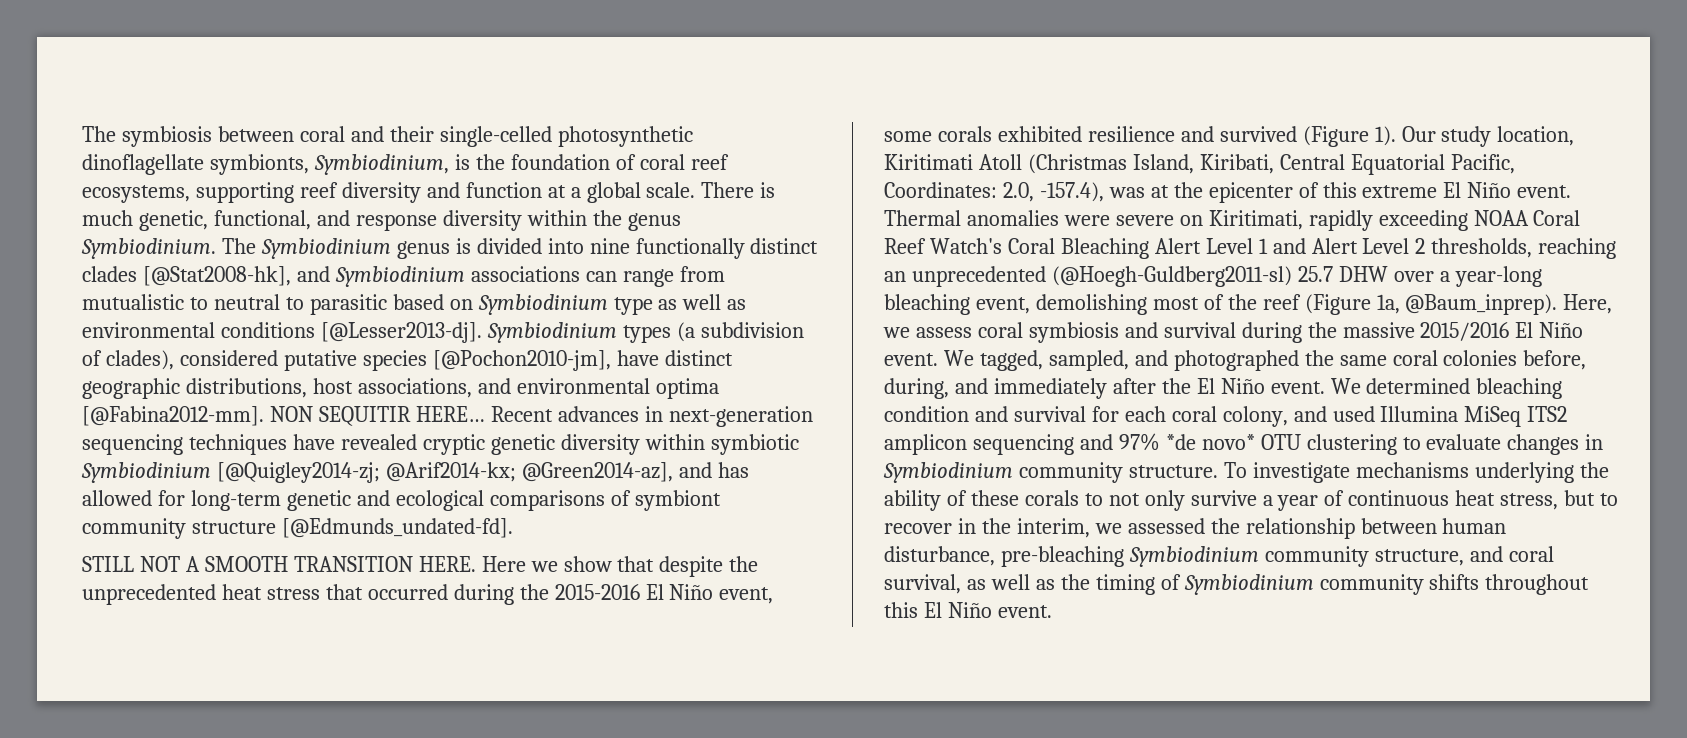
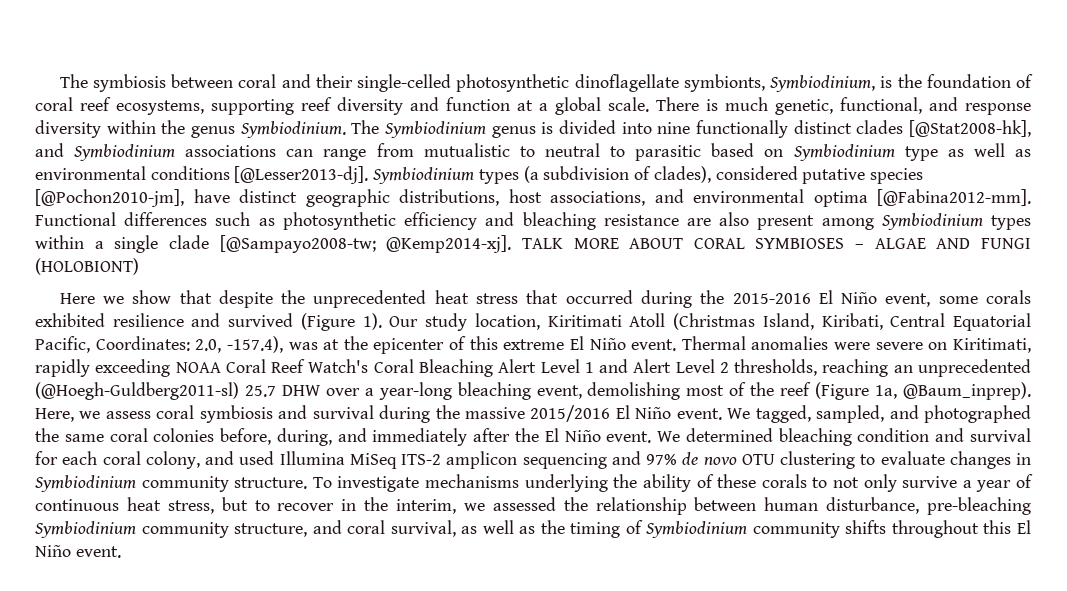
[269,406,813,427] [82,434,799,455] [81,462,749,483] [82,490,721,511] [82,518,513,539] [82,556,476,572] NON SEQUITIR HERE… Recent advances in next-generation sequencing techniques have revealed cryptic genetic diversity within symbiotic Symbiodinium [@Quigley2014-zj; @Arif2014-kx; @Green2014-az], and has allowed for long-term genetic and ecological comparisons of symbiont community structure [@Edmunds_undated-fd]. // STILL NOT A SMOOTH TRANSITION HERE. -> [35,212,1031,230] [35,235,1031,253] [35,258,139,275] Functional differences such as photosynthetic efficiency and bleaching resistance are also present among Symbiodinium types within a single clade [@Sampayo2008-tw; @Kemp2014-xj]. TALK MORE ABOUT CORAL SYMBIOSES – ALGAE AND FUNGI (HOLOBIONT) //
[1527,406,1568,422] ITS2 -> [401,454,441,465] ITS-2
[1165,434,1255,450] *de novo* -> [682,452,737,465] de novo

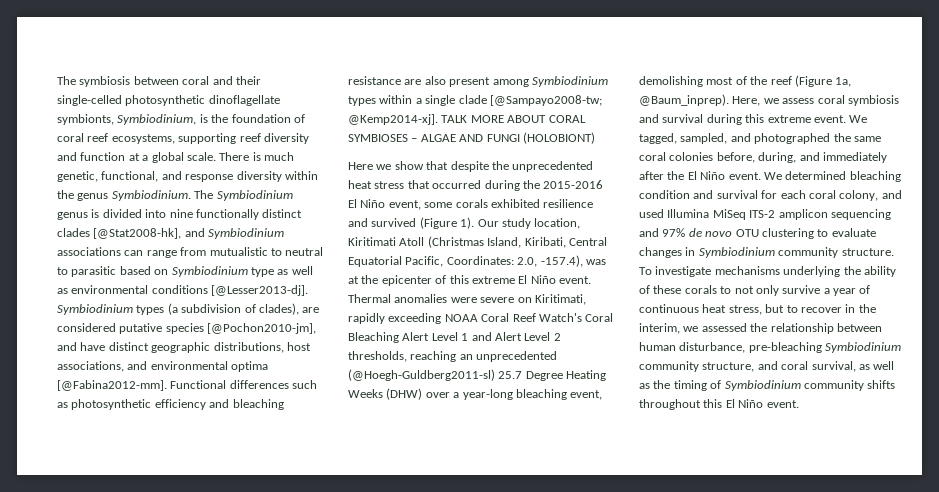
(711, 174) none -> [302,307,320,313] are
(184, 198) none -> [57,342,77,351] and
[281,385,321,396] DHW -> [525,370,607,381] [348,388,423,400] Degree Heating Weeks (DHW)
[435,405,672,422] the massive 2015/2016 El Niño -> [745,114,811,123] this extreme

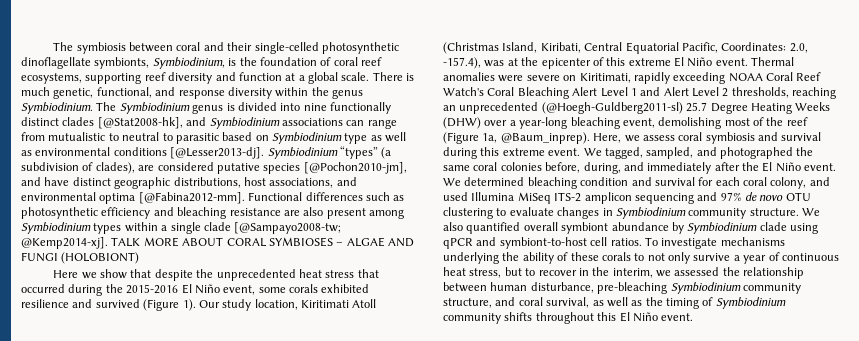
[136,305,165,315] types -> [339,146,378,159] “types”
(894, 252) none -> [802,208,820,216] [443,222,818,234] [443,237,642,249] We also quantified overall symbiont abundance by Symbiodinium clade using qPCR and symbiont-to-host cell ratios.

